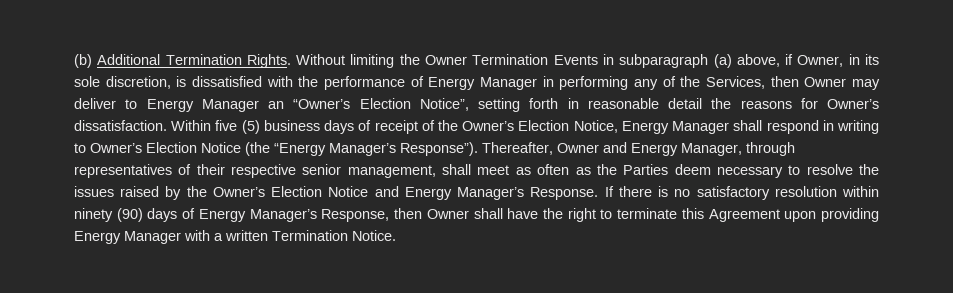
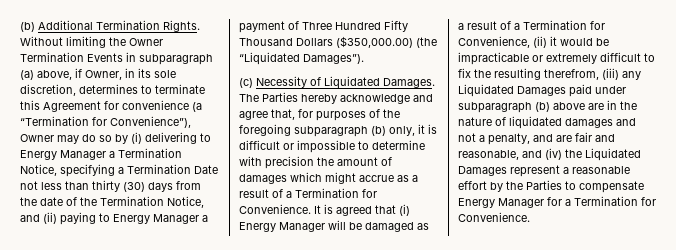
[176,76,880,90] [74,98,879,112] [74,120,879,134] [74,142,795,156] [74,164,880,178] [74,186,880,200] [74,208,879,222] [74,230,396,244] is dissatisfied with the performance of Energy Manager in performing any of the Services, then Owner may deliver to Energy Manager an “Owner’s Election Notice”, setting forth in reasonable detail the reasons for Owner’s dissatisfaction. Within five (5) business days of receipt of the Owner’s Election Notice, Energy Manager shall respond in writing to Owner’s Election Notice (the “Energy Manager’s Response”). Thereafter, Owner and Energy Manager, through representatives of their respective senior management, shall meet as often as the Parties deem necessary to resolve the issues raised by the Owner’s Election Notice and Energy Manager’s Response. If there is no satisfactory resolution within ninety (90) days of Energy Manager’s Response, then Owner shall have the right to terminate this Agreement upon providing Energy Manager with a written Termination Notice. -> [79,84,205,94] [20,100,202,112] [20,116,191,128] [20,132,211,144] [20,148,182,160] [20,164,218,177] [20,180,201,192] [20,196,204,208] [20,212,208,225] [239,20,408,33] [239,36,437,48] [239,52,364,65] [239,76,435,89] [239,92,433,104] [239,109,400,121] [239,124,437,137] [239,140,425,153] [239,156,392,169] [239,172,418,184] [239,188,377,198] [239,204,410,216] [239,220,429,232] [458,20,605,30] [458,36,609,48] [458,52,655,65] [458,68,641,80] [458,84,626,97] [458,100,637,113] [458,116,636,129] [458,132,615,145] [458,148,641,161] [458,165,630,177] [458,180,644,193] [458,196,656,208] [458,212,530,222] determines to terminate this Agreement for convenience (a “Termination for Convenience”), Owner may do so by (i) delivering to Energy Manager a Termination Notice, specifying a Termination Date not less than thirty (30) days from the date of the Termination Notice, and (ii) paying to Energy Manager a payment of Three Hundred Fifty Thousand Dollars ($350,000.00) (the “Liquidated Damages”). // (c) Necessity of Liquidated Damages. The Parties hereby acknowledge and agree that, for purposes of the foregoing subparagraph (b) only, it is difficult or impossible to determine with precision the amount of damages which might accrue as a result of a Termination for Convenience. It is agreed that (i) Energy Manager will be damaged as a result of a Termination for Convenience, (ii) it would be impracticable or extremely difficult to fix the resulting therefrom, (iii) any Liquidated Damages paid under subparagraph (b) above are in the nature of liquidated damages and not a penalty, and are fair and reasonable, and (iv) the Liquidated Damages represent a reasonable effort by the Parties to compensate Energy Manager for a Termination for Convenience.

